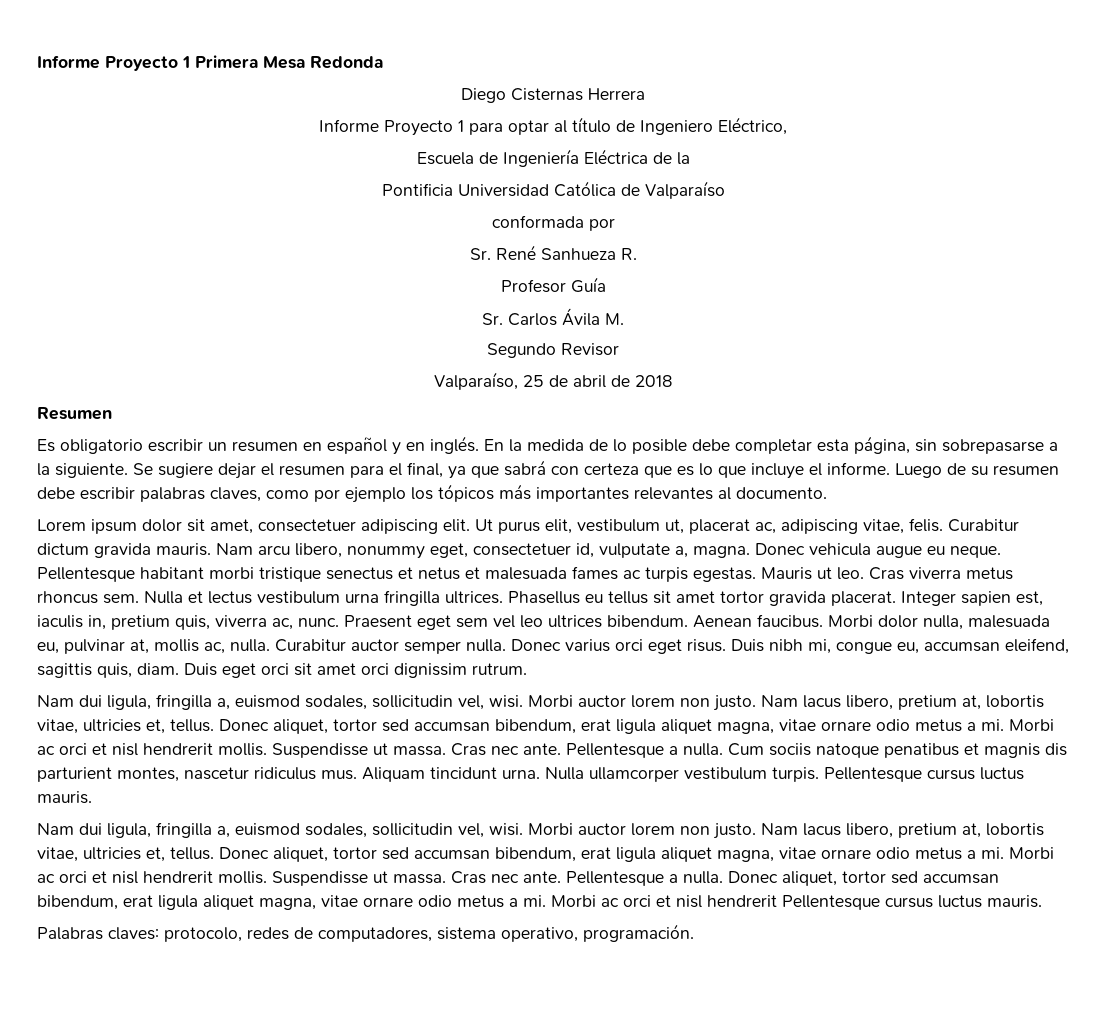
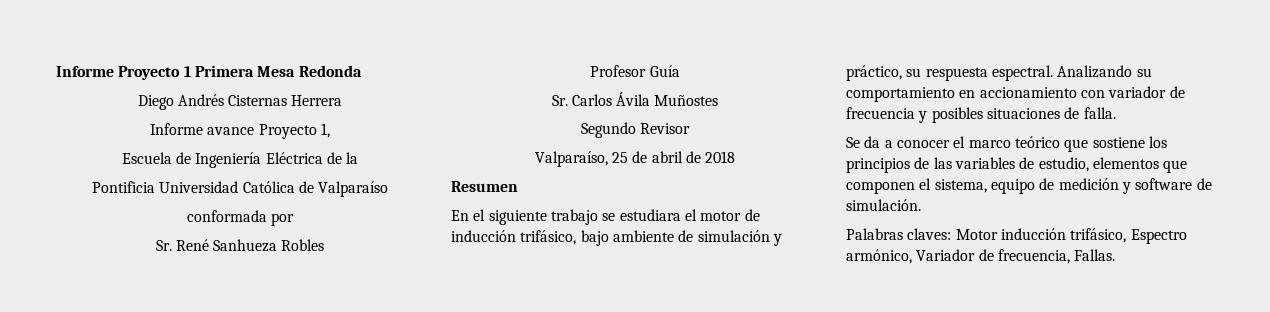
(506, 95) none -> [177,94,224,106] Andrés
[384,117,787,136] Proyecto 1 para optar al título de Ingeniero Eléctrico, -> [207,123,330,139] avance Proyecto 1,
[620,248,637,260] R. -> [281,239,325,251] Robles
[605,313,624,325] M. -> [654,95,719,106] Muñostes
[37,436,1058,455] [37,460,1059,479] [37,484,827,503] [37,518,1019,534] [37,543,1001,559] [37,566,1013,582] [37,590,1043,606] [37,614,1050,630] [37,638,1069,654] [37,663,527,678] [37,694,1044,711] [37,719,1054,734] [37,743,1067,758] [37,767,1024,782] [37,791,92,804] [37,822,1044,839] [37,847,1054,862] [37,871,999,886] [37,895,1042,910] [37,924,694,942] Es obligatorio escribir un resumen en español y en inglés. En la medida de lo posible debe completar esta página, sin sobrepasarse a la siguiente. Se sugiere dejar el resumen para el final, ya que sabrá con certeza que es lo que incluye el informe. Luego de su resumen debe escribir palabras claves, como por ejemplo los tópicos más importantes relevantes al documento. // Lorem ipsum dolor sit amet, consectetuer adipiscing elit. Ut purus elit, vestibulum ut, placerat ac, adipiscing vitae, felis. Curabitur dictum gravida mauris. Nam arcu libero, nonummy eget, consectetuer id, vulputate a, magna. Donec vehicula augue eu neque. Pellentesque habitant morbi tristique senectus et netus et malesuada fames ac turpis egestas. Mauris ut leo. Cras viverra metus rhoncus sem. Nulla et lectus vestibulum urna fringilla ultrices. Phasellus eu tellus sit amet tortor gravida placerat. Integer sapien est, iaculis in, pretium quis, viverra ac, nunc. Praesent eget sem vel leo ultrices bibendum. Aenean faucibus. Morbi dolor nulla, malesuada eu, pulvinar at, mollis ac, nulla. Curabitur auctor semper nulla. Donec varius orci eget risus. Duis nibh mi, congue eu, accumsan eleifend, sagittis quis, diam. Duis eget orci sit amet orci dignissim rutrum. // Nam dui ligula, fringilla a, euismod sodales, sollicitudin vel, wisi. Morbi auctor lorem non justo. Nam lacus libero, pretium at, lobortis vitae, ultricies et, tellus. Donec aliquet, tortor sed accumsan bibendum, erat ligula aliquet magna, vitae ornare odio metus a mi. Morbi ac orci et nisl hendrerit mollis. Suspendisse ut massa. Cras nec ante. Pellentesque a nulla. Cum sociis natoque penatibus et magnis dis parturient montes, nascetur ridiculus mus. Aliquam tincidunt urna. Nulla ullamcorper vestibulum turpis. Pellentesque cursus luctus mauris. // Nam dui ligula, fringilla a, euismod sodales, sollicitudin vel, wisi. Morbi auctor lorem non justo. Nam lacus libero, pretium at, lobortis vitae, ultricies et, tellus. Donec aliquet, tortor sed accumsan bibendum, erat ligula aliquet magna, vitae ornare odio metus a mi. Morbi ac orci et nisl hendrerit mollis. Suspendisse ut massa. Cras nec ante. Pellentesque a nulla. Donec aliquet, tortor sed accumsan bibendum, erat ligula aliquet magna, vitae ornare odio metus a mi. Morbi ac orci et nisl hendrerit Pellentesque cursus luctus mauris. // Palabras claves: protocolo, redes de computadores, sistema operativo, programación. -> [451,209,760,225] [451,230,782,246] [846,65,1152,81] [846,86,1185,102] [846,107,1116,123] [846,136,1167,152] [846,157,1188,173] [846,178,1212,194] [846,199,921,211] [846,228,1187,244] [846,249,1116,264] En el siguiente trabajo se estudiara el motor de inducción trifásico, bajo ambiente de simulación y práctico, su respuesta espectral. Analizando su comportamiento en accionamiento con variador de frecuencia y posibles situaciones de falla. // Se da a conocer el marco teórico que sostiene los principios de las variables de estudio, elementos que componen el sistema, equipo de medición y software de simulación. // Palabras claves: Motor inducción trifásico, Espectro armónico, Variador de frecuencia, Fallas.

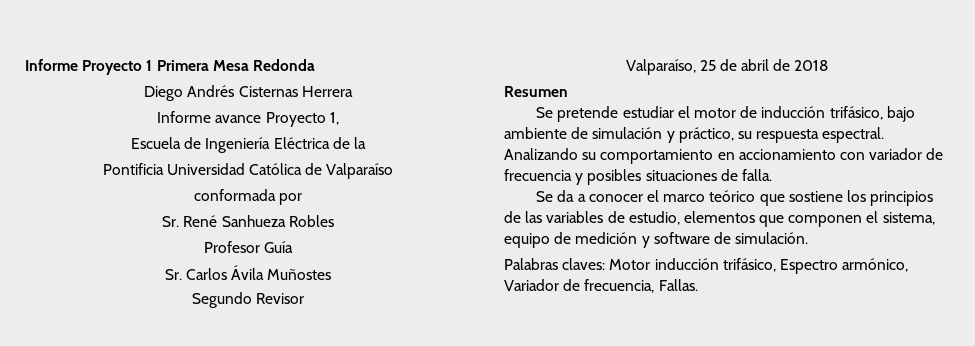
[451,209,681,225] En el siguiente trabajo se estudiara -> [536,106,674,122] Se pretende estudiar

